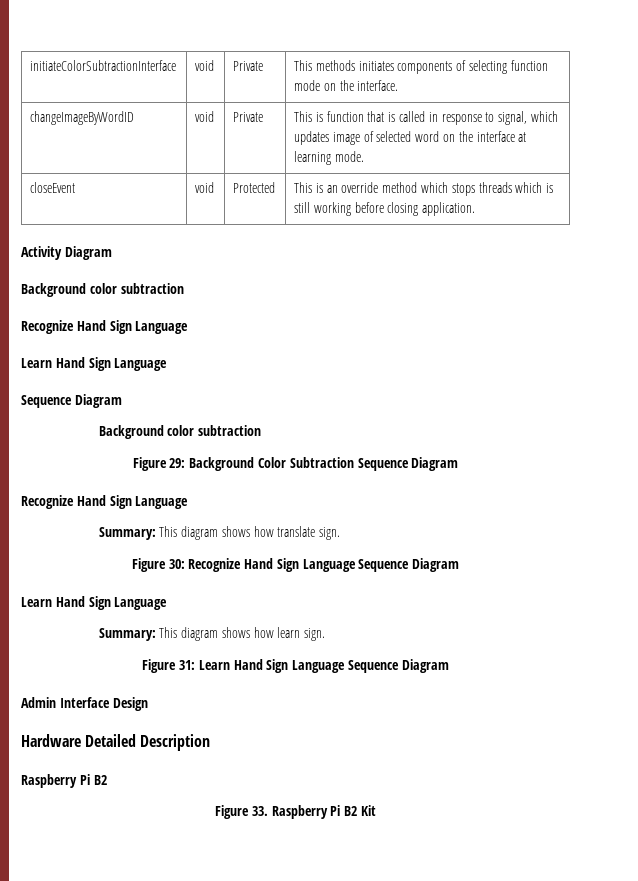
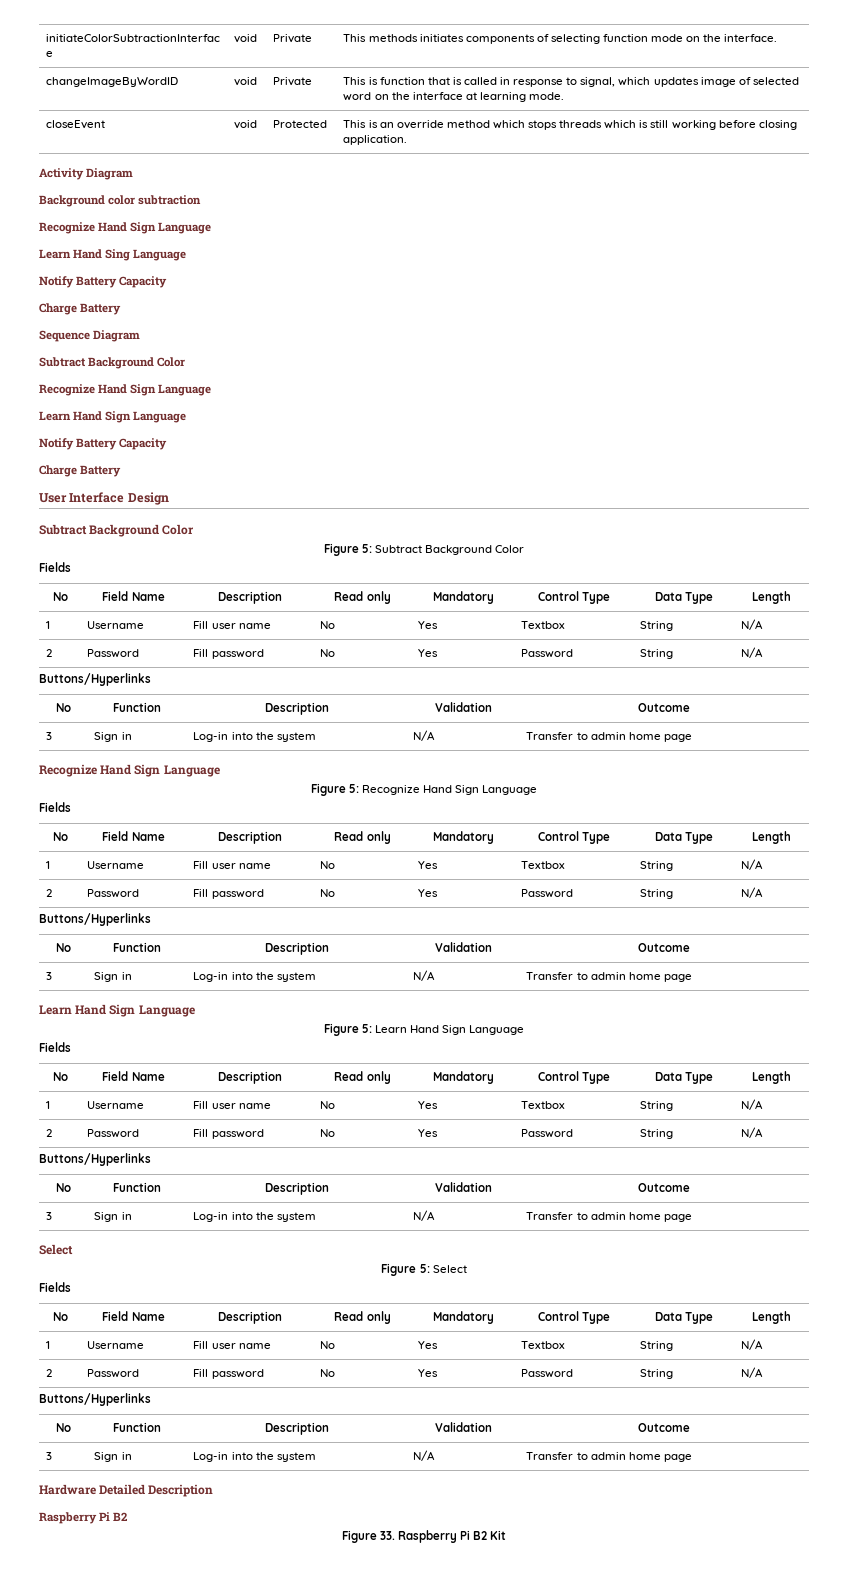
[88,357,168,371] [21,394,122,408] [98,425,262,439] [132,457,459,471] [21,495,189,509] [98,526,341,540] [131,558,460,572] [21,596,168,610] [98,627,326,641] [142,659,449,673] [21,697,148,711] Sign Language // Sequence Diagram // Background color subtraction // Figure 29: Background Color Subtraction Sequence Diagram // Recognize Hand Sign Language // Summary: This diagram shows how translate sign. // Figure 30: Recognize Hand Sign Language Sequence Diagram // Learn Hand Sign Language // Summary: This diagram shows how learn sign. // Figure 31: Learn Hand Sign Language Sequence Diagram // Admin Interface Design -> [105,249,187,261] [39,276,168,288] [39,303,122,315] [39,330,141,342] [39,357,186,369] [39,384,212,396] [39,411,187,423] [39,438,168,450] [39,465,122,477] [39,492,169,505] [39,524,195,537] [323,543,525,556] [39,562,71,572] [52,592,68,601] [102,591,165,601] [218,591,282,604] [334,591,391,604] [432,591,494,604] [537,591,611,604] [654,592,714,604] [752,591,791,604] [46,621,51,629] [87,621,145,629] [193,621,271,629] [320,621,336,629] [418,621,439,629] [521,621,566,629] [640,621,674,631] [741,619,764,630] [46,649,53,657] [87,649,140,658] [193,649,264,659] [320,649,336,657] [418,649,439,657] [521,649,574,658] [640,649,674,659] [741,647,764,658] [39,673,151,686] [56,703,71,712] [113,702,161,712] [264,702,329,715] [434,702,492,712] [638,703,690,712] [46,732,53,740] [94,732,132,742] [193,732,316,742] [413,730,436,741] [526,732,692,742] [39,764,220,777] [310,783,538,796] [39,802,71,812] [52,832,68,841] [102,831,165,841] [218,831,282,844] [334,831,391,844] [432,831,494,844] [537,831,611,844] [654,832,714,844] [752,831,791,844] [46,861,51,869] [87,861,145,869] [193,861,271,869] [320,861,336,869] [418,861,439,869] [521,861,566,869] [640,861,674,871] [741,859,764,870] [46,889,53,897] [87,889,140,898] [193,889,264,899] [320,889,336,897] [418,889,439,897] [521,889,574,898] [640,889,674,899] [741,887,764,898] [39,913,151,926] [56,943,71,952] [113,942,161,952] [264,942,329,955] [434,942,492,952] [638,943,690,952] [46,972,53,980] [94,972,132,982] [193,972,316,982] [413,970,436,981] [526,972,692,982] [39,1004,195,1017] [323,1023,525,1036] [39,1042,71,1052] [52,1072,68,1081] [102,1071,165,1081] [218,1071,282,1084] [334,1071,391,1084] [432,1071,494,1084] [537,1071,611,1084] [654,1072,714,1084] [752,1071,791,1084] [46,1101,51,1109] [87,1101,145,1109] [193,1101,271,1109] [320,1101,336,1109] [418,1101,439,1109] [521,1101,566,1109] [640,1101,674,1111] [741,1099,764,1110] [46,1129,53,1137] [87,1129,140,1138] [193,1129,264,1139] [320,1129,336,1137] [418,1129,439,1137] [521,1129,574,1138] [640,1129,674,1139] [741,1127,764,1138] [39,1153,151,1166] [56,1183,71,1192] [113,1182,161,1192] [264,1182,329,1195] [434,1182,492,1192] [638,1183,690,1192] [46,1212,53,1220] [94,1212,132,1222] [193,1212,316,1222] [413,1210,436,1221] [526,1212,692,1222] [39,1244,73,1255] [381,1263,467,1276] [39,1282,71,1292] [52,1312,68,1321] [102,1311,165,1321] [218,1311,282,1324] [334,1311,391,1324] [432,1311,494,1324] [537,1311,611,1324] [654,1312,714,1324] [752,1311,791,1324] [46,1341,51,1349] [87,1341,145,1349] [193,1341,271,1349] [320,1341,336,1349] [418,1341,439,1349] [521,1341,566,1349] [640,1341,674,1351] [741,1339,764,1350] [46,1369,53,1377] [87,1369,140,1378] [193,1369,264,1379] [320,1369,336,1377] [418,1369,439,1377] [521,1369,574,1378] [640,1369,674,1379] [741,1367,764,1378] [39,1393,151,1406] [56,1423,71,1432] [113,1422,161,1432] [264,1422,329,1435] [434,1422,492,1432] [638,1423,690,1432] [46,1452,53,1460] [94,1452,132,1462] [193,1452,316,1462] [413,1450,436,1461] [526,1452,692,1462] Sing Language // Notify Battery Capacity // Charge Battery // Sequence Diagram // Subtract Background Color // Recognize Hand Sign Language // Learn Hand Sign Language // Notify Battery Capacity // Charge Battery // User Interface Design // Subtract Background Color // Figure 5: Subtract Background Color // Fields // No | Field Name | Description | Read only | Mandatory | Control Type | Data Type | Length // 1 | Username | Fill user name | No | Yes | Textbox | String | N/A // 2 | Password | Fill password | No | Yes | Password | String | N/A // Buttons/Hyperlinks // No | Function | Description | Validation | Outcome // 3 | Sign in | Log-in into the system | N/A | Transfer to admin home page // Recognize Hand Sign Language // Figure 5: Recognize Hand Sign Language // Fields // No | Field Name | Description | Read only | Mandatory | Control Type | Data Type | Length // 1 | Username | Fill user name | No | Yes | Textbox | String | N/A // 2 | Password | Fill password | No | Yes | Password | String | N/A // Buttons/Hyperlinks // No | Function | Description | Validation | Outcome // 3 | Sign in | Log-in into the system | N/A | Transfer to admin home page // Learn Hand Sign Language // Figure 5: Learn Hand Sign Language // Fields // No | Field Name | Description | Read only | Mandatory | Control Type | Data Type | Length // 1 | Username | Fill user name | No | Yes | Textbox | String | N/A // 2 | Password | Fill password | No | Yes | Password | String | N/A // Buttons/Hyperlinks // No | Function | Description | Validation | Outcome // 3 | Sign in | Log-in into the system | N/A | Transfer to admin home page // Select // Figure 5: Select // Fields // No | Field Name | Description | Read only | Mandatory | Control Type | Data Type | Length // 1 | Username | Fill user name | No | Yes | Textbox | String | N/A // 2 | Password | Fill password | No | Yes | Password | String | N/A // Buttons/Hyperlinks // No | Function | Description | Validation | Outcome // 3 | Sign in | Log-in into the system | N/A | Transfer to admin home page

